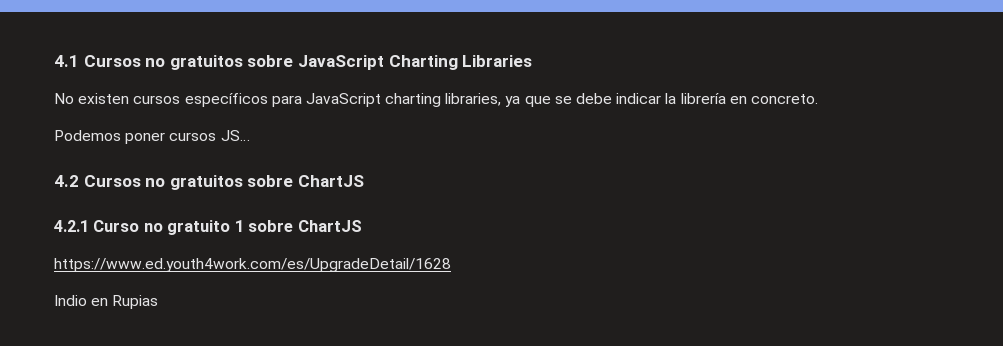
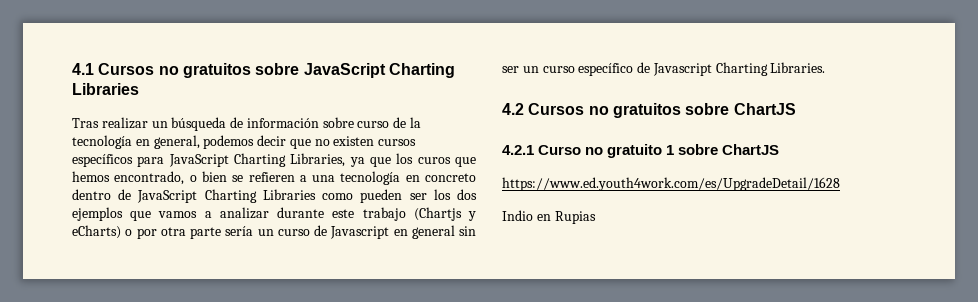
[54,93,74,104] No -> [72,117,422,131] [72,135,330,149] Tras realizar un búsqueda de información sobre curso de la tecnología en general, podemos decir que no
[385,93,818,107] [54,130,250,144] charting libraries, ya que se debe indicar la librería en concreto. // Podemos poner cursos JS… -> [234,153,476,167] [72,171,477,185] [72,189,478,203] [72,207,477,221] [72,225,476,239] [502,62,826,76] Charting Libraries, ya que los curos que hemos encontrado, o bien se refieren a una tecnología en concreto dentro de JavaScript Charting Libraries como pueden ser los dos ejemplos que vamos a analizar durante este trabajo (Chartjs y eCharts) o por otra parte sería un curso de Javascript en general sin ser un curso específico de Javascript Charting Libraries.

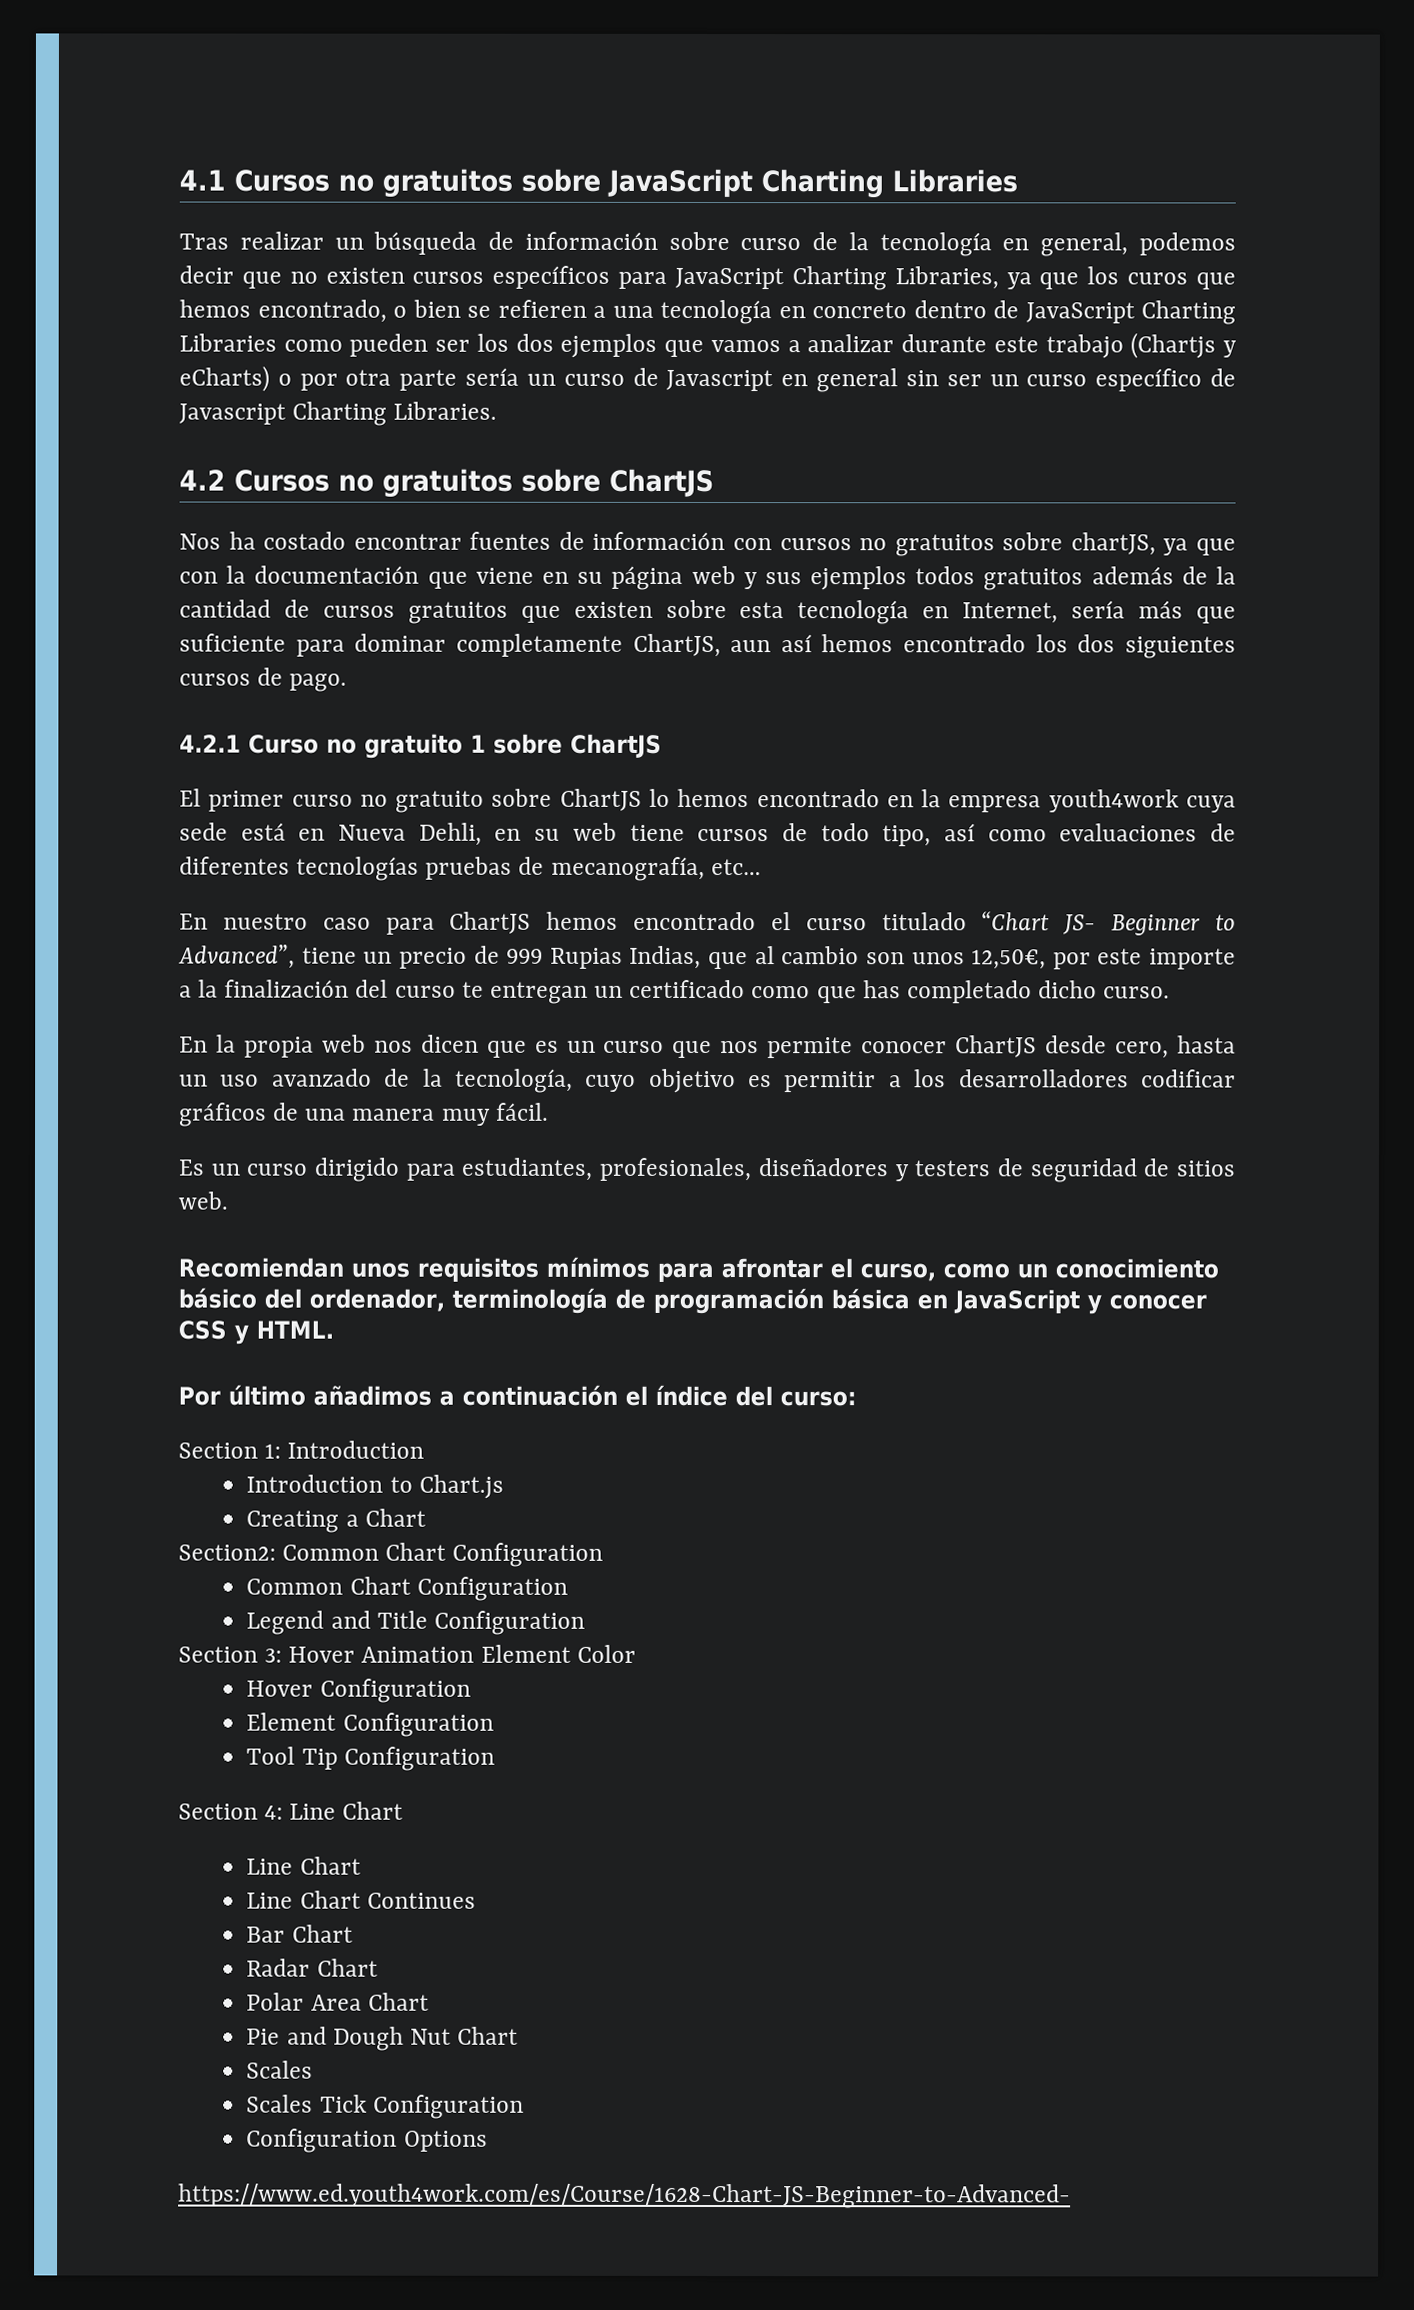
(796, 109) none -> [179,531,1236,557] [179,565,1236,591] [179,599,1236,625] [179,633,1236,659] [179,667,348,692] // Nos ha costado encontrar fuentes de información con cursos no gratuitos sobre chartJS, ya que con la documentación que viene en su página web y sus ejemplos todos gratuitos además de la cantidad de cursos gratuitos que existen sobre esta tecnología en Internet, sería más que suficiente para dominar completamente ChartJS, aun así hemos encontrado los dos siguientes cursos de pago.
[502,177,840,191] [502,210,596,224] https://www.ed.youth4work.com/es/UpgradeDetail/1628 // Indio en Rupias -> [179,788,1237,813] [179,822,1236,847] [179,856,761,881] [179,911,1236,936] [178,944,1236,970] [179,979,1171,1004] [179,1034,1237,1059] [179,1068,1236,1094] [179,1102,549,1127] [178,1157,1236,1183] [178,1191,228,1210] [178,1256,1219,1283] [178,1287,1207,1315] [178,1320,334,1345] [178,1384,857,1407] [178,1440,425,1459] [246,1474,504,1499] [246,1508,426,1533] [178,1542,604,1567] [246,1576,568,1601] [246,1610,585,1635] [178,1644,636,1663] [246,1678,471,1703] [246,1712,494,1737] [246,1746,495,1771] [178,1801,404,1820] [246,1856,361,1875] [246,1890,476,1909] [246,1924,353,1943] [246,1958,378,1977] [246,1992,429,2011] [246,2026,519,2051] [246,2060,314,2079] [246,2094,524,2119] [246,2128,488,2153] [178,2183,1071,2209] El primer curso no gratuito sobre ChartJS lo hemos encontrado en la empresa youth4work cuya sede está en Nueva Dehli, en su web tiene cursos de todo tipo, así como evaluaciones de diferentes tecnologías pruebas de mecanografía, etc… // En nuestro caso para ChartJS hemos encontrado el curso titulado “Chart JS- Beginner to Advanced”, tiene un precio de 999 Rupias Indias, que al cambio son unos 12,50€, por este importe a la finalización del curso te entregan un certificado como que has completado dicho curso. // En la propia web nos dicen que es un curso que nos permite conocer ChartJS desde cero, hasta un uso avanzado de la tecnología, cuyo objetivo es permitir a los desarrolladores codificar gráficos de una manera muy fácil. // Es un curso dirigido para estudiantes, profesionales, diseñadores y testers de seguridad de sitios web. // Recomiendan unos requisitos mínimos para afrontar el curso, como un conocimiento básico del ordenador, terminología de programación básica en JavaScript y conocer CSS y HTML. // Por último añadimos a continuación el índice del curso: // Section 1: Introduction // Introduction to Chart.js // Creating a Chart // Section2: Common Chart Configuration // Common Chart Configuration // Legend and Title Configuration // Section 3: Hover Animation Element Color // Hover Configuration // Element Configuration // Tool Tip Configuration // Section 4: Line Chart // Line Chart // Line Chart Continues // Bar Chart // Radar Chart // Polar Area Chart // Pie and Dough Nut Chart // Scales // Scales Tick Configuration // Configuration Options // https://www.ed.youth4work.com/es/Course/1628-Chart-JS-Beginner-to-Advanced-

